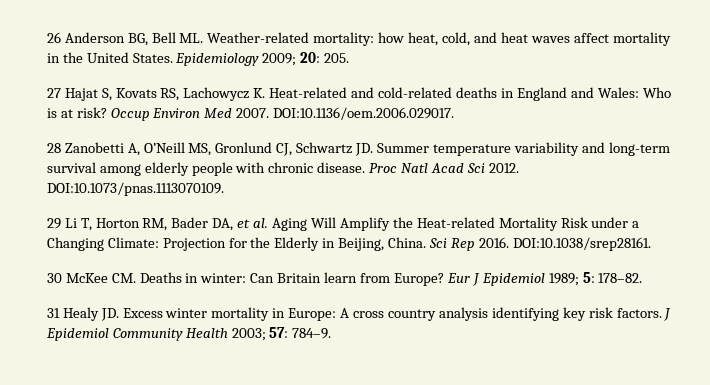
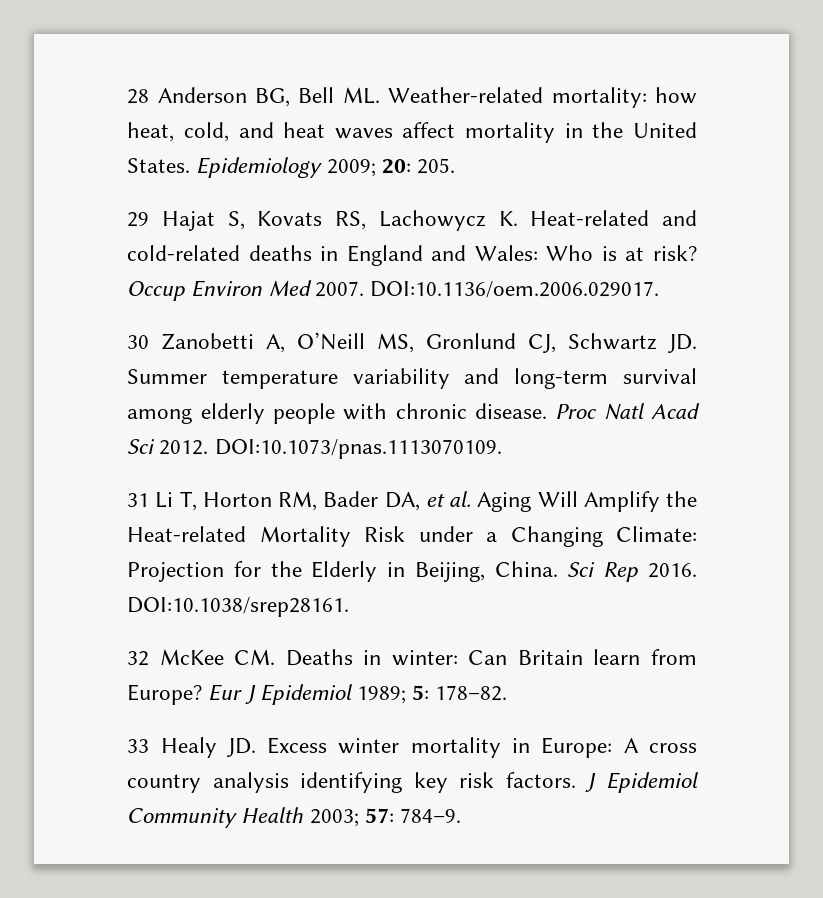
[46,32,61,43] 26 -> [127,89,150,104] 28
[46,88,61,98] 27 -> [127,212,150,227] 29
[46,143,61,153] 28 -> [127,335,150,349] 30
[46,218,61,229] 29 -> [127,493,150,507] 31
[46,273,62,283] 30 -> [127,651,150,666] 32
[46,308,60,318] 31 -> [127,739,150,753] 33

